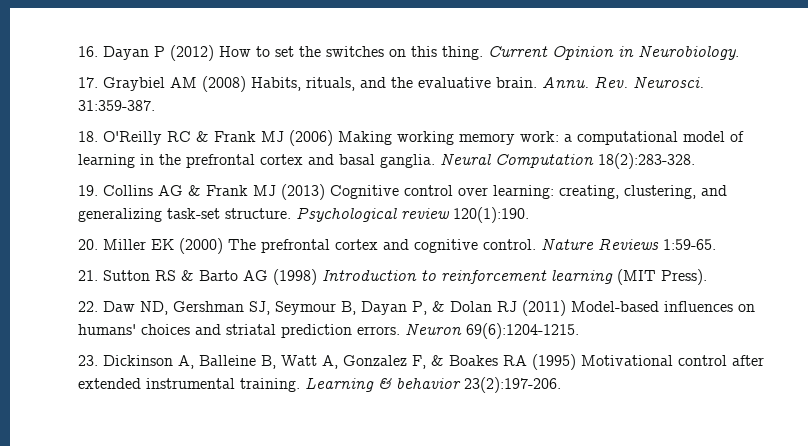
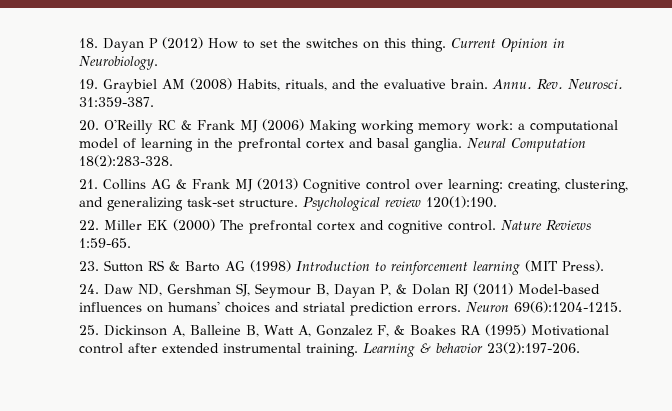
[78,46,99,57] 16. -> [79,38,99,48] 18.
[78,77,99,88] 17. -> [79,79,99,89] 19.
[78,131,99,142] 18. -> [79,120,100,131] 20.
[78,185,99,196] 19. -> [79,179,99,189] 21.
[78,239,99,250] 20. -> [79,220,100,230] 22.
[78,270,99,281] 21. -> [79,261,100,271] 23.
[78,301,99,312] 22. -> [79,284,100,294] 24.
[78,355,99,366] 23. -> [79,325,100,335] 25.

